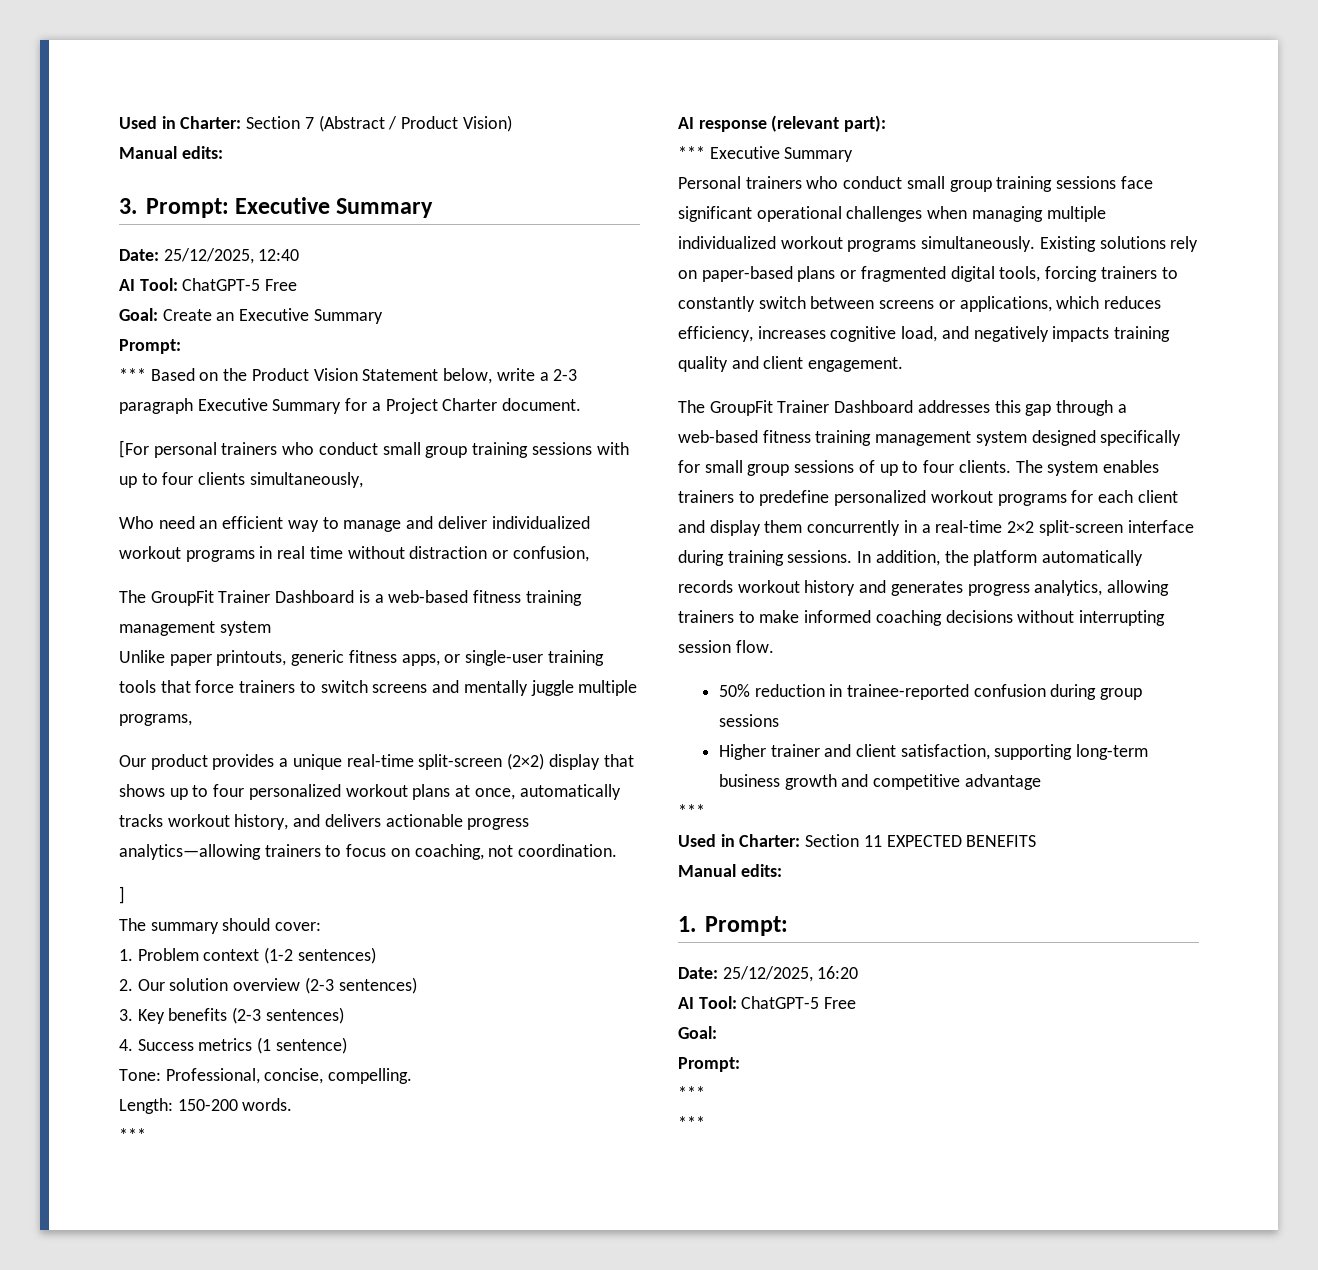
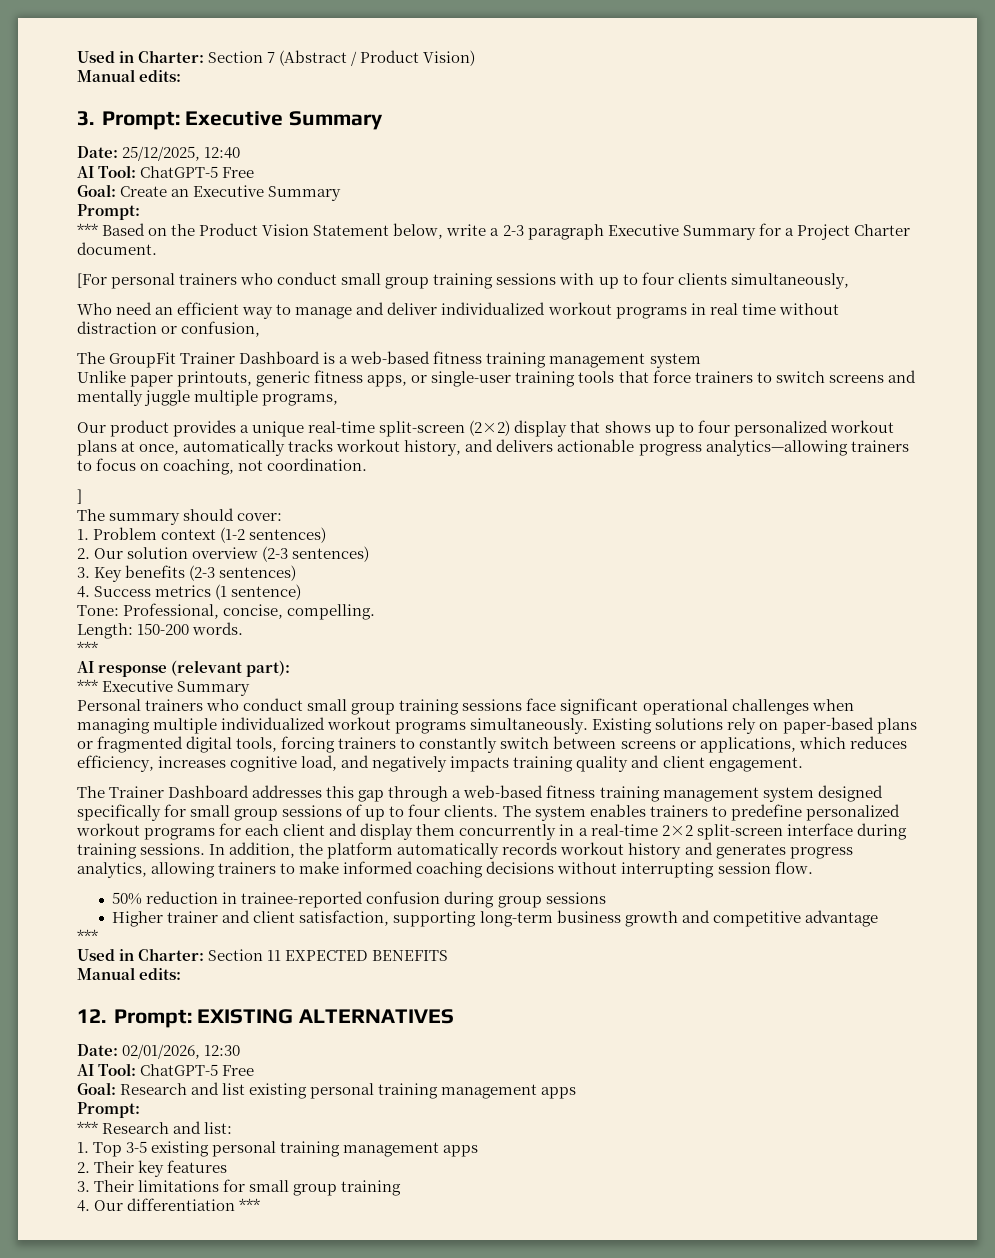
[709,400,773,416] GroupFit -> (105, 792) none
[678,916,788,936] [678,966,859,982] [678,996,857,1009] [678,1026,717,1039] [678,1057,740,1072] [678,1086,705,1099] 1. Prompt: // Date: 25/12/2025, 16:20 // AI Tool: ChatGPT-5 Free // Goal: // Prompt: // *** // -> [77,1009,454,1028] [77,1044,241,1059] [77,1063,255,1076] [77,1082,577,1099] [77,1102,140,1118] [77,1121,233,1134] [77,1141,479,1157] [77,1160,228,1177] [77,1179,402,1196] [77,1198,236,1212] 12. Prompt: EXISTING ALTERNATIVES // Date: 02/01/2026, 12:30 // AI Tool: ChatGPT-5 Free // Goal: Research and list existing personal training management apps // Prompt: // *** Research and list: // 1. Top 3-5 existing personal training management apps // 2. Their key features // 3. Their limitations for small group training // 4. Our differentiation

